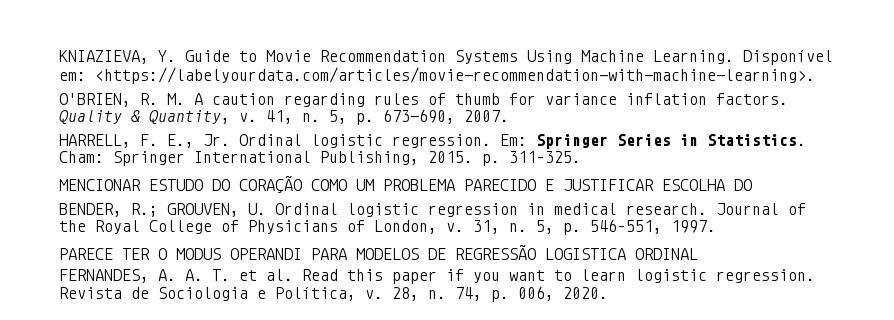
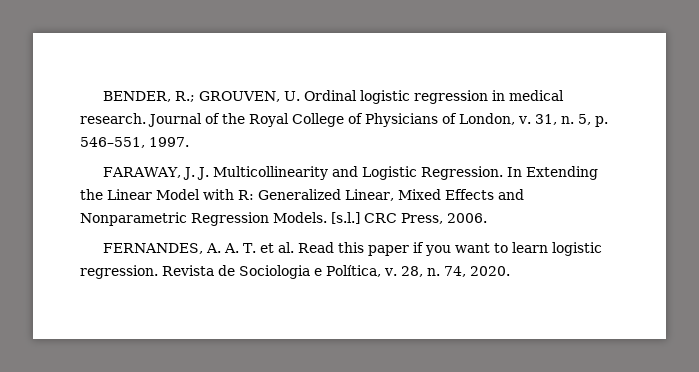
[59,50,833,65] [59,67,815,84] [59,93,788,107] [59,109,509,125] [59,134,806,149] [59,151,581,166] [59,175,752,194] KNIAZIEVA, Y. Guide to Movie Recommendation Systems Using Machine Learning. Disponível em: <https://labelyourdata.com/articles/movie-recommendation-with-machine-learning>. // O'BRIEN, R. M. A caution regarding rules of thumb for variance inflation factors. Quality & Quantity, v. 41, n. 5, p. 673-690, 2007. // HARRELL, F. E., Jr. Ordinal logistic regression. Em: Springer Series in Statistics. Cham: Springer International Publishing, 2015. p. 311–325. // MENCIONAR ESTUDO DO CORAÇÃO COMO UM PROBLEMA PARECIDO E JUSTIFICAR ESCOLHA DO // -> (102, 96) none
[59,244,698,260] PARECE TER O MODUS OPERANDI PARA MODELOS DE REGRESSÃO LOGISTICA ORDINAL -> [102,166,598,180] [80,189,524,201] [80,212,487,226] FARAWAY, J. J. Multicollinearity and Logistic Regression. In Extending the Linear Model with R: Generalized Linear, Mixed Effects and Nonparametric Regression Models. [s.l.] CRC Press, 2006.
[491,286,554,302] p. 006, -> (466, 271) none

